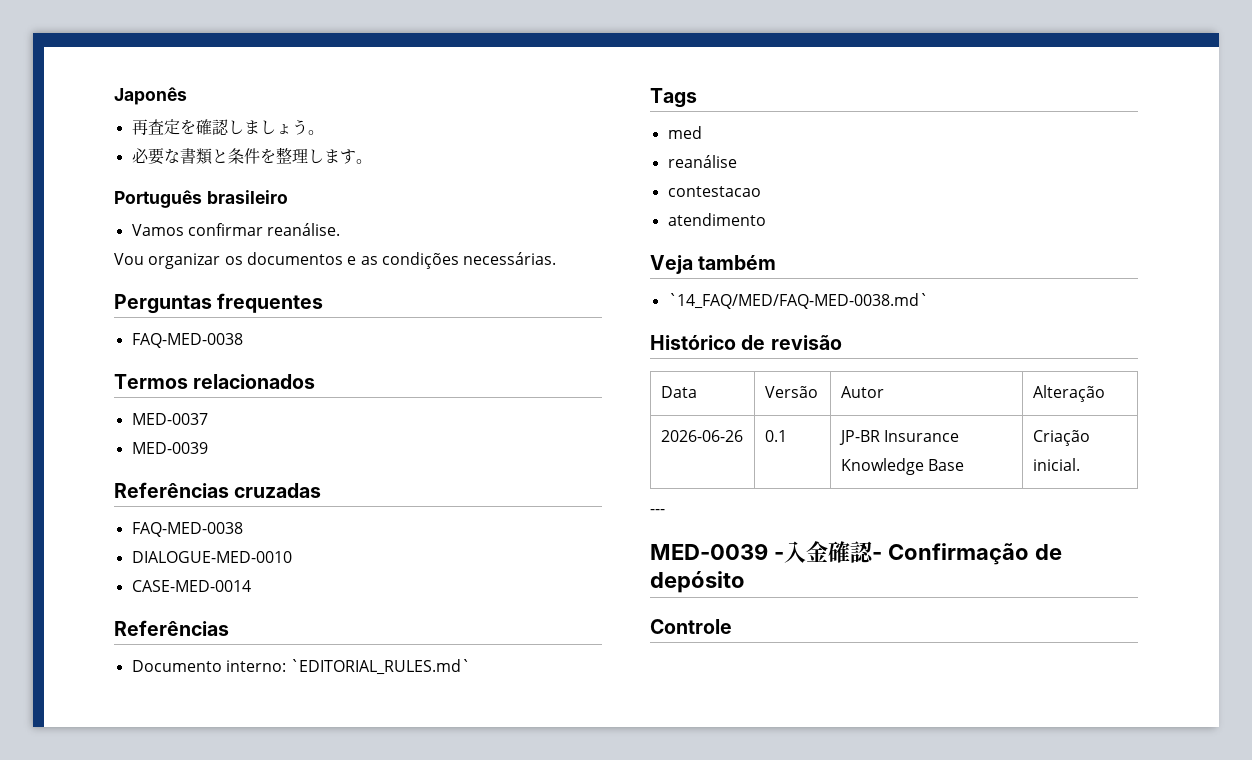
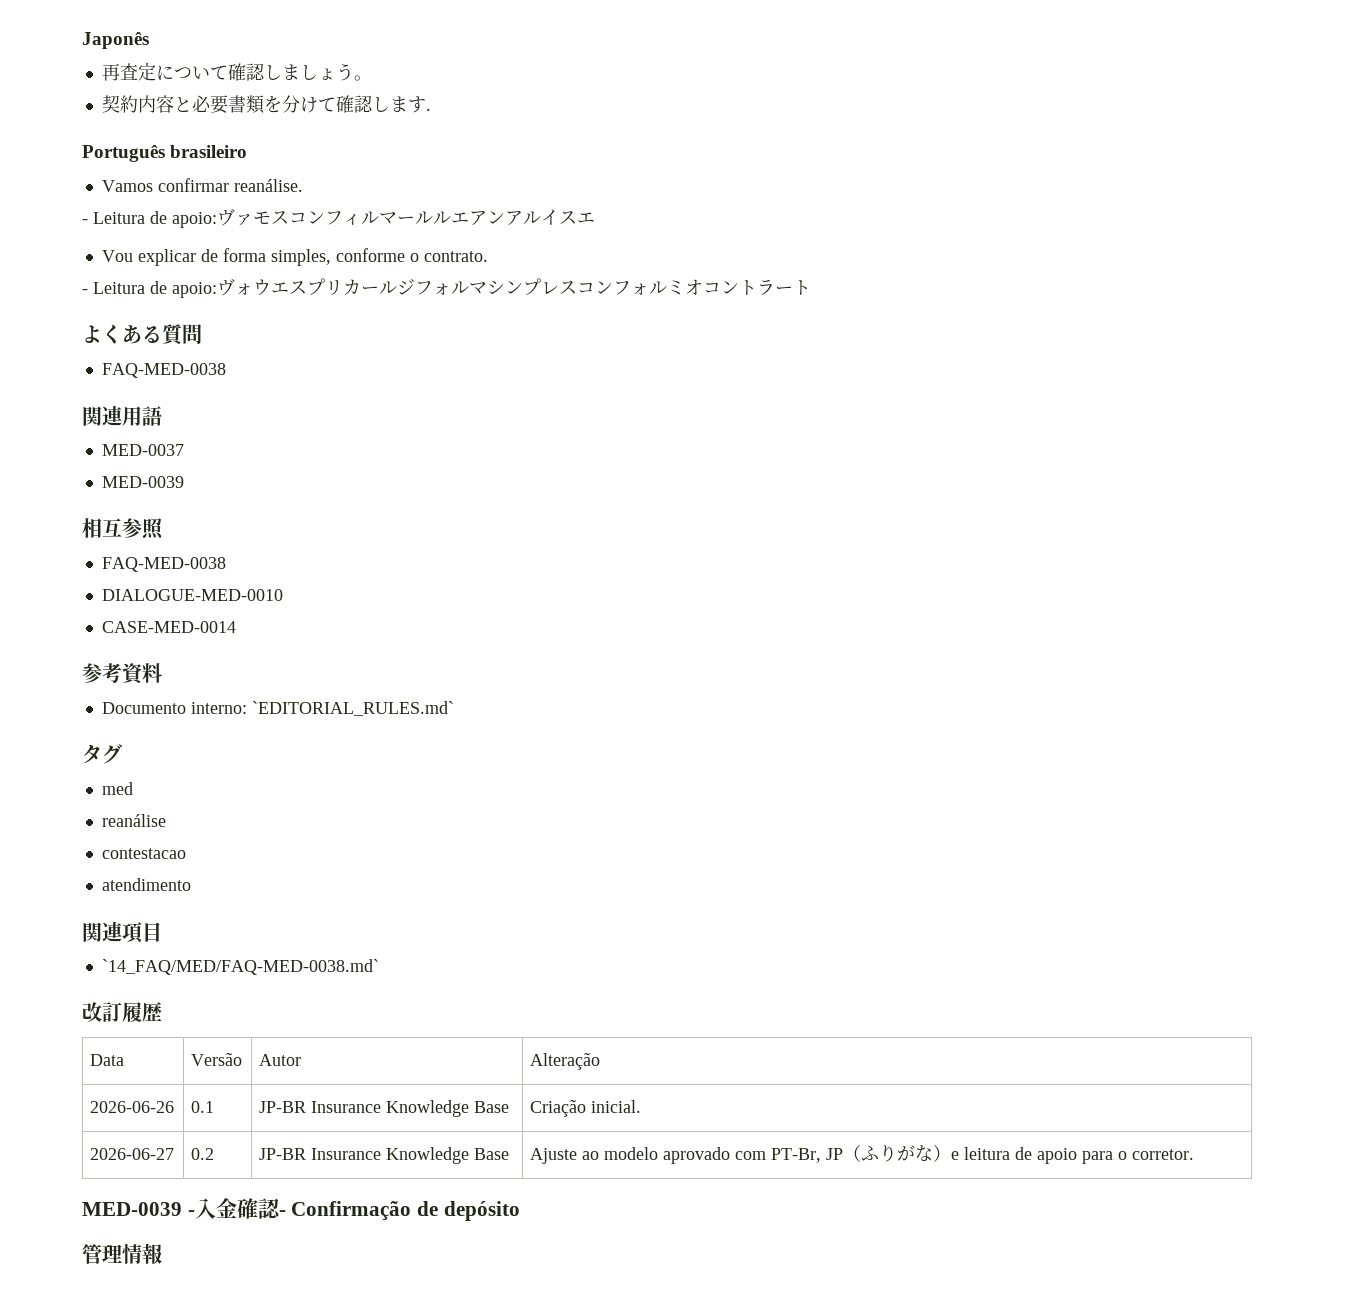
[179,119,196,135] を -> [155,65,228,80] について
[131,147,372,165] 必要な書類と条件を整理します。 -> [101,95,431,114] 契約内容と必要書類を分けて確認します.
[114,252,557,269] [114,293,324,314] [131,333,243,348] [114,374,316,389] Vou organizar os documentos e as condições necessárias. // Perguntas frequentes // FAQ-MED-0038 // Termos relacionados -> [82,208,595,228] [101,248,488,266] [82,278,811,298] [82,324,202,346] [101,363,226,378] [82,405,162,426] - Leitura de apoio:ヴァモスコンフィルマールルエアンアルイスエ // Vou explicar de forma simples, conforme o contrato. // - Leitura de apoio:ヴォウエスプリカールジフォルマシンプレスコンフォルミオコントラート // よくある質問 // FAQ-MED-0038 // 関連用語
[114,482,322,498] Referências cruzadas -> [82,518,164,540] 相互参照
[114,620,229,636] Referências -> [82,663,162,685] 参考資料
[650,88,697,108] Tags -> [82,744,122,764] タグ
[650,255,777,274] Veja também -> [82,921,162,943] 関連項目
[650,335,842,350] Histórico de revisão -> [82,1002,162,1022] 改訂履歴
[650,509,665,514] // --- -> [90,1148,175,1160] [191,1148,215,1160] [259,1147,510,1164] [530,1144,1195,1164] // 2026-06-27 | 0.2 | JP-BR Insurance Knowledge Base | Ajuste ao modelo aprovado com PT-Br, JP（ふりがな）e leitura de apoio para o corretor.
[650,619,732,634] Controle -> [82,1243,162,1264] 管理情報

